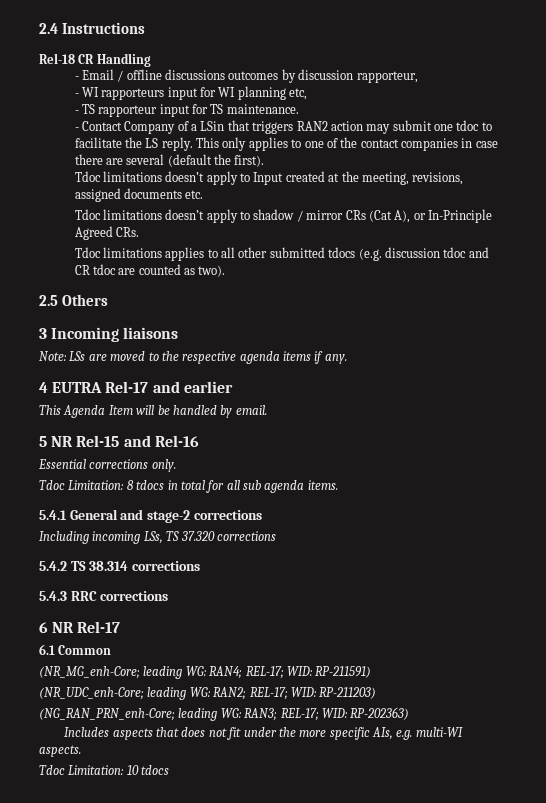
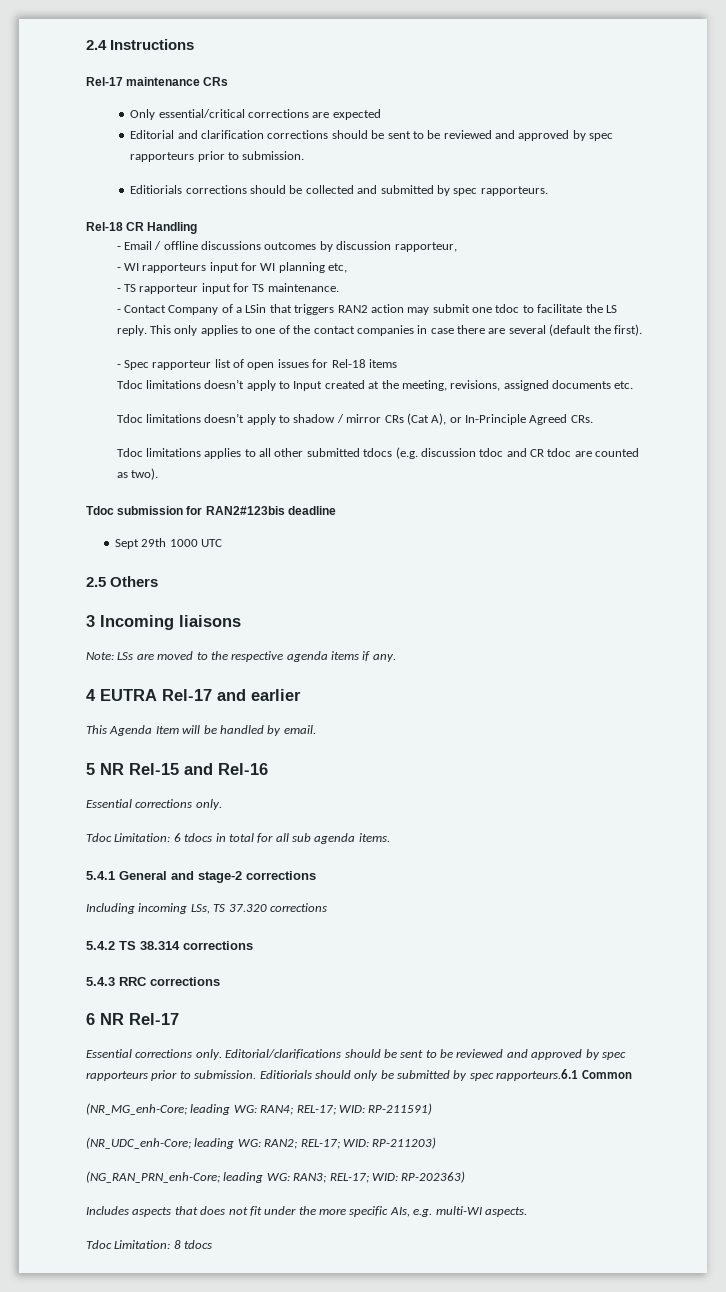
(145, 28) none -> [86,77,229,86] [130,109,381,120] [130,130,614,141] [130,151,305,162] [130,185,548,196] // Rel-17 maintenance CRs // Only essential/critical corrections are expected // Editorial and clarification corrections should be sent to be reviewed and approved by spec rapporteurs prior to submission. // Editiorials corrections should be collected and submitted by spec rapporteurs.
(265, 161) none -> [116,359,397,370] // - Spec rapporteur list of open issues for Rel-18 items
(226, 271) none -> [86,506,336,515] [115,538,223,549] // Tdoc submission for RAN2#123bis deadline // Sept 29th 1000 UTC
[126,480,134,490] 8 -> [173,833,181,842] 6
[39,644,55,655] 6.1 -> [86,1049,626,1060] [86,1069,579,1081] Essential corrections only. Editorial/clarifications should be sent to be reviewed and approved by spec rapporteurs prior to submission. Editiorials should only be submitted by spec rapporteurs.6.1
[126,765,139,775] 10 -> [173,1240,181,1249] 8

